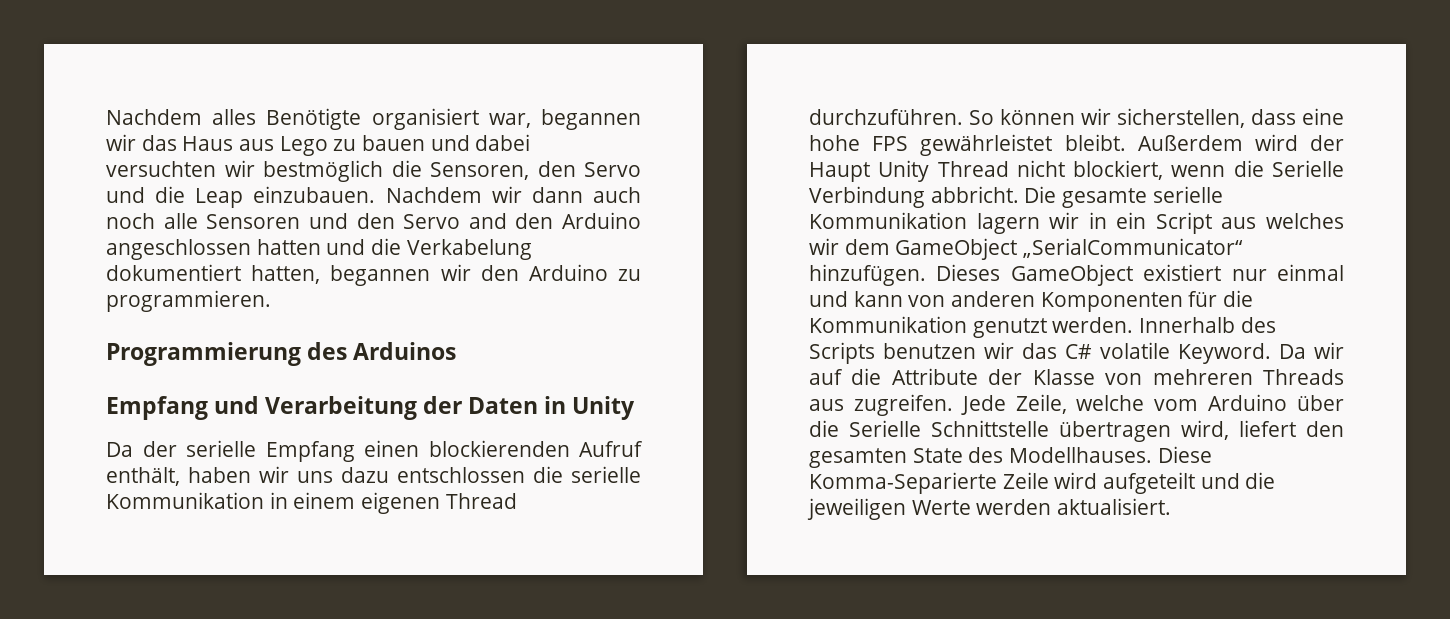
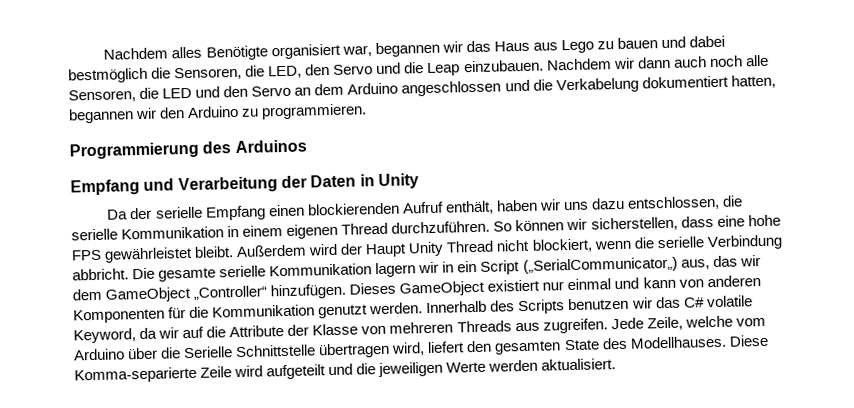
[106,160,255,177] versuchten wir -> (726, 41) none
(529, 171) none -> [245,65,303,79] die LED,
[206,214,301,229] Sensoren -> [68,87,193,103] Sensoren, die LED
[468,213,554,229] and den -> [294,83,345,96] an dem
[256,239,321,255] hatten -> (502, 88) none
[397,467,525,483] entschlossen -> [626,195,720,211] entschlossen,
[1272,160,1344,177] Serielle -> [656,236,704,249] serielle
[1221,213,1344,229] aus welches -> [522,255,738,275] („SerialCommunicator„) aus, das
[1023,238,1244,258] „SerialCommunicator“ -> [193,285,268,300] „Controller“
[1178,343,1306,364] Keyword. Da -> [73,327,158,344] Keyword, da
[809,472,997,494] Komma-Separierte -> [74,366,197,384] Komma-separierte

